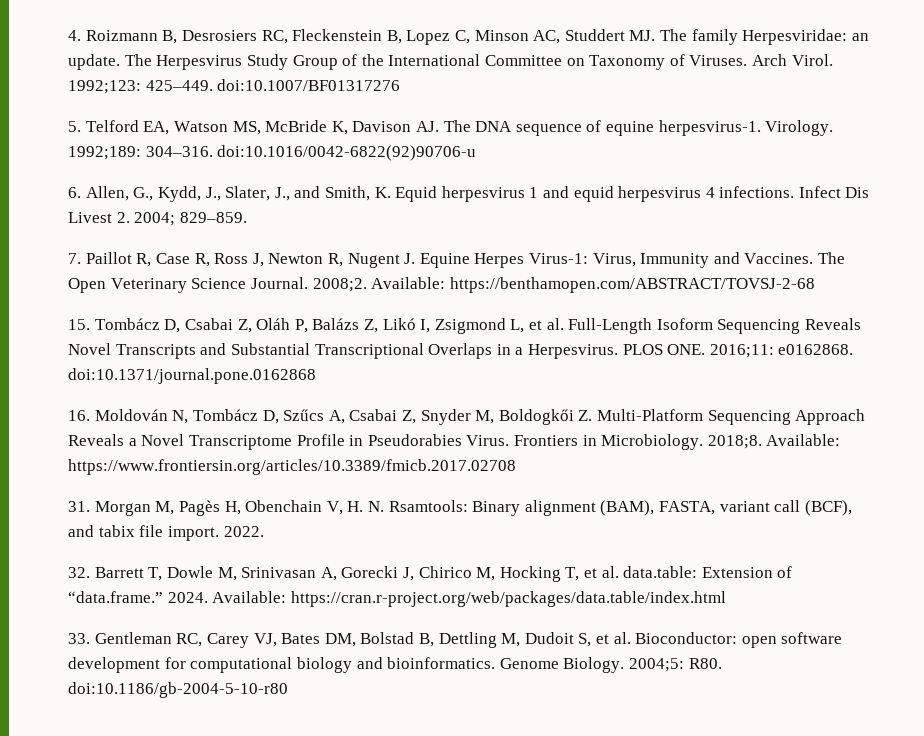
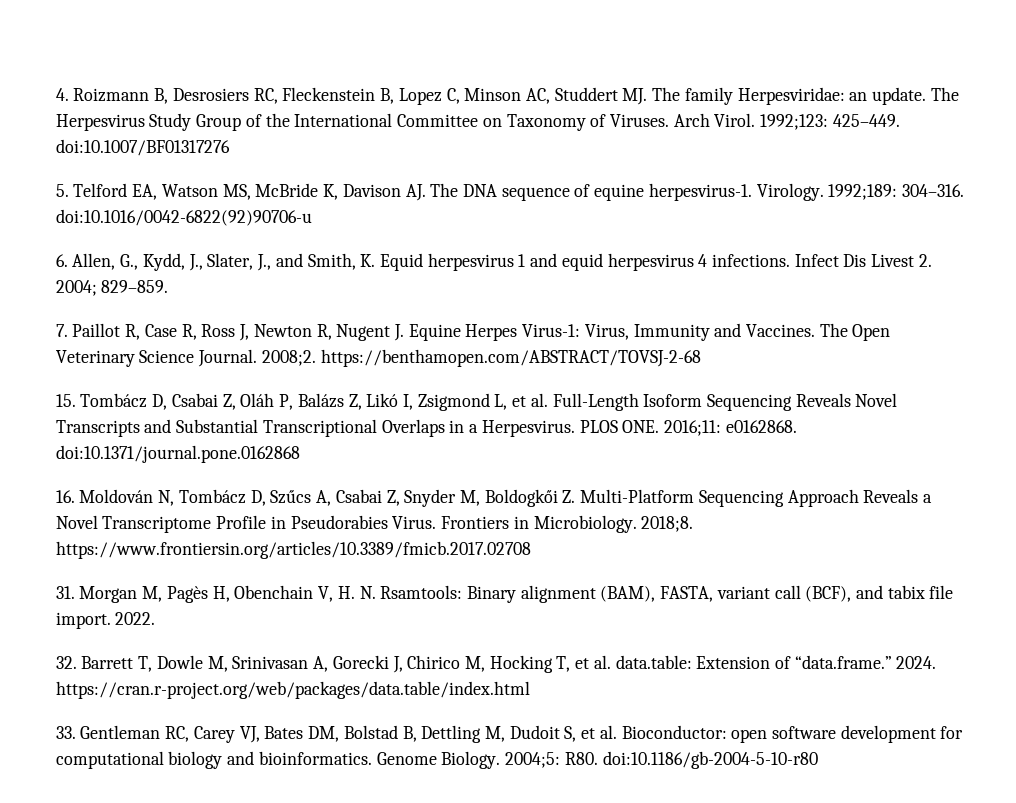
[371,277,446,289] Available: -> (316, 358) none
[766,434,841,446] Available: -> (694, 524) none
[212,591,287,603] Available: -> (937, 662) none

